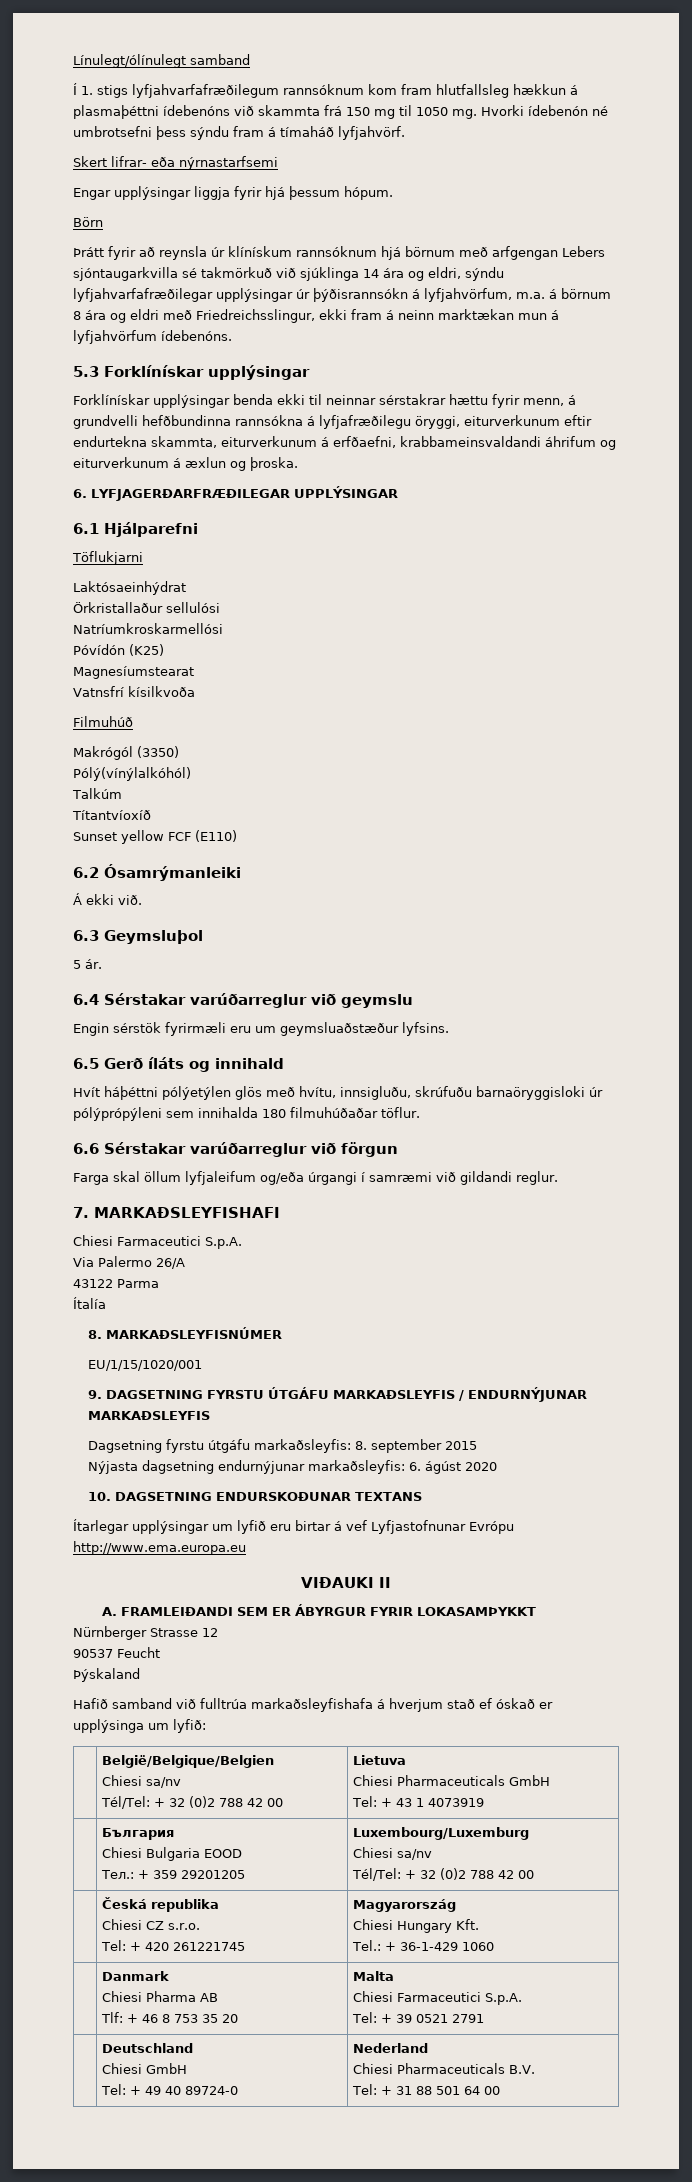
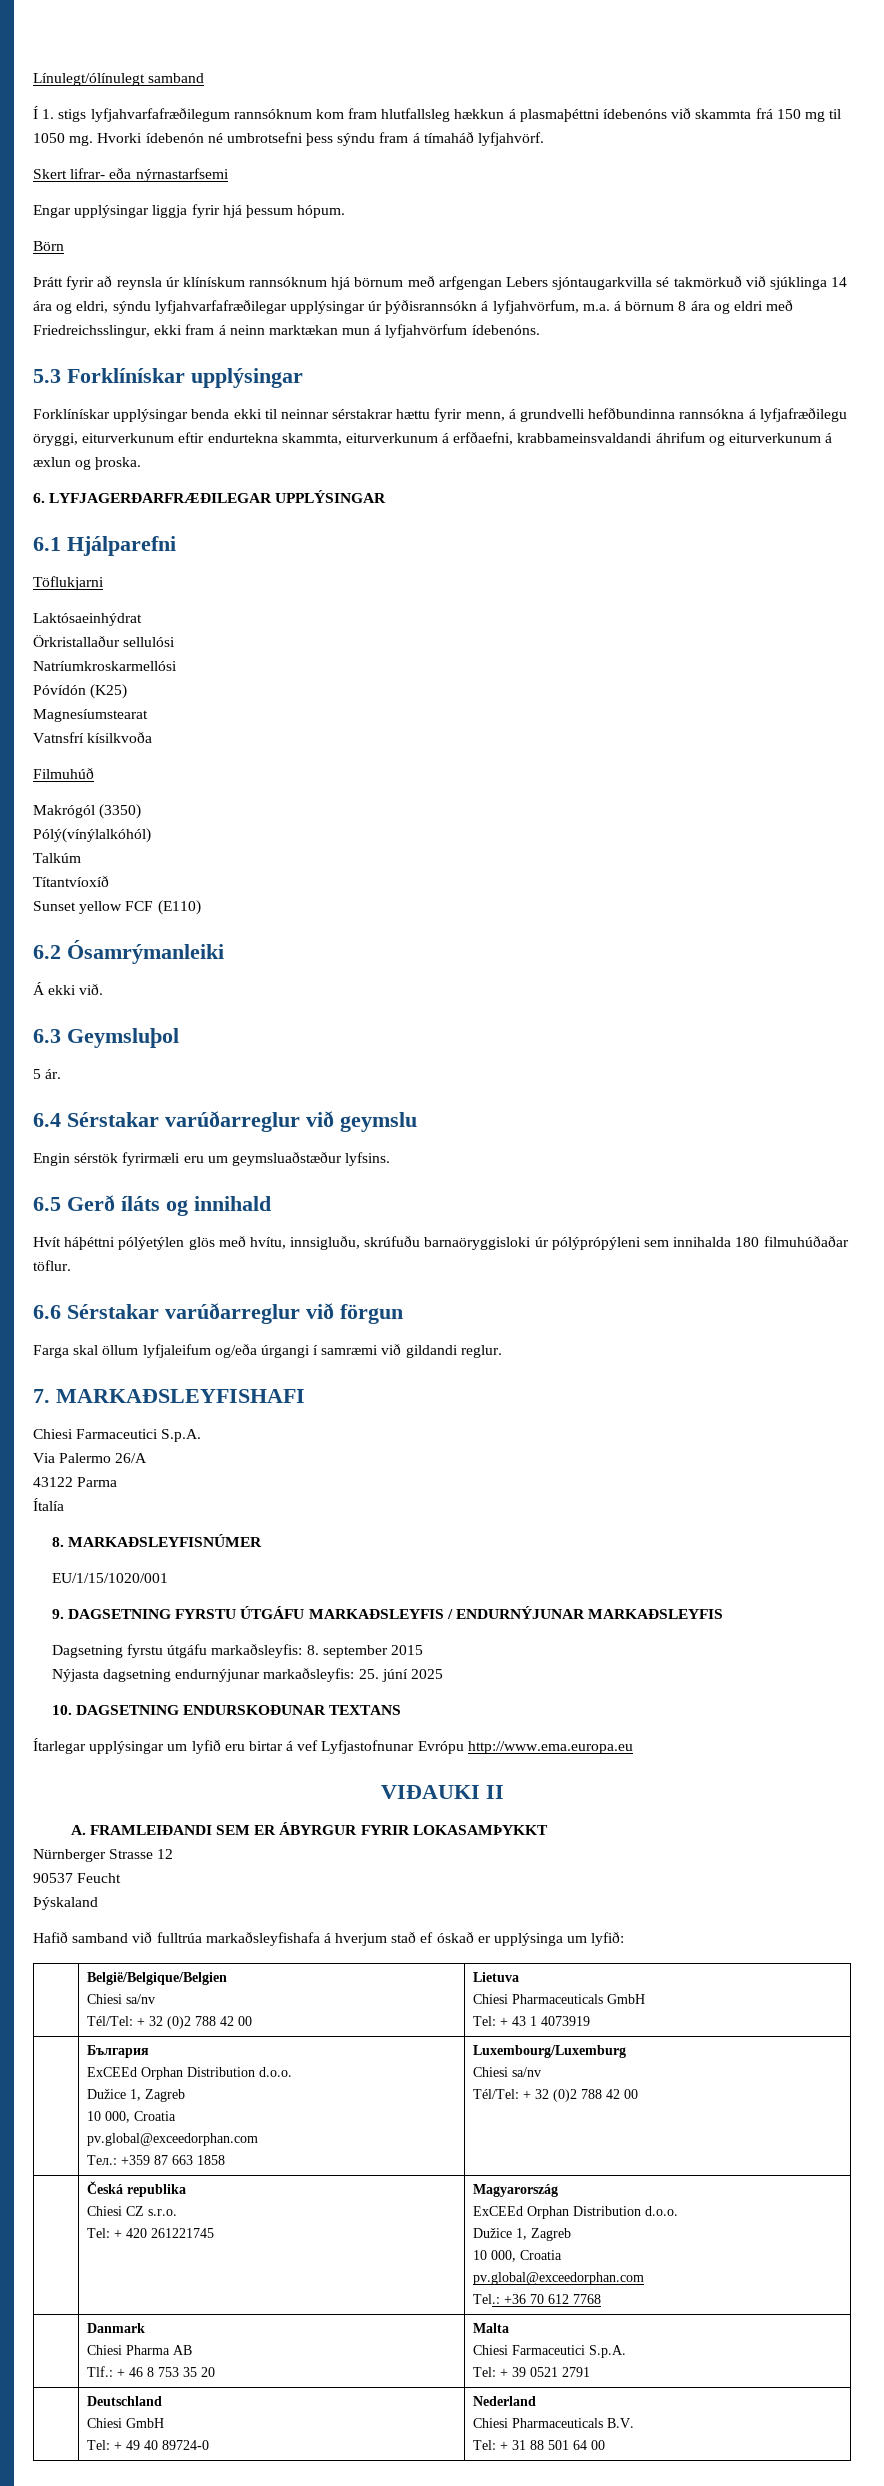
[408,1461,497,1474] 6. ágúst 2020 -> [358,1669,443,1682] 25. júní 2025
[101,1847,242,1861] [100,1870,245,1879] Chiesi Bulgaria EOOD // Teл.: + 359 29201205 -> [87,2067,293,2080] [87,2089,186,2102] [87,2111,177,2123] [87,2133,259,2146] [87,2155,226,2165] ExCEEd Orphan Distribution d.o.o. // Dužice 1, Zagreb // 10 000, Croatia // pv.global@exceedorphan.com // Teл.: +359 87 663 1858
[352,1919,479,1933] [351,1940,494,1951] Chiesi Hungary Kft. // Tel.: + 36-1-429 1060 -> [473,2206,679,2219] [473,2228,572,2241] [473,2250,563,2262] [473,2272,645,2285] [473,2294,602,2304] ExCEEd Orphan Distribution d.o.o. // Dužice 1, Zagreb // 10 000, Croatia // pv.global@exceedorphan.com // Tel.: +36 70 612 7768
[100,2012,123,2023] Tlf: -> [87,2366,114,2377] Tlf.:

